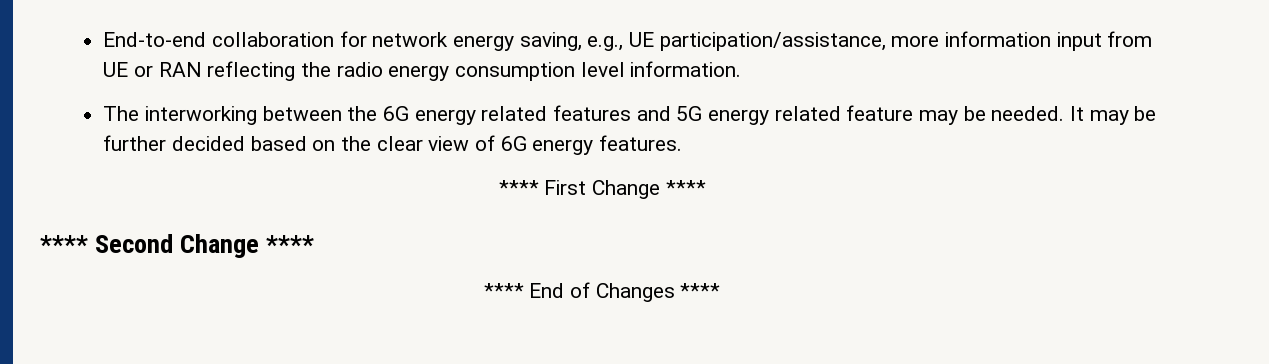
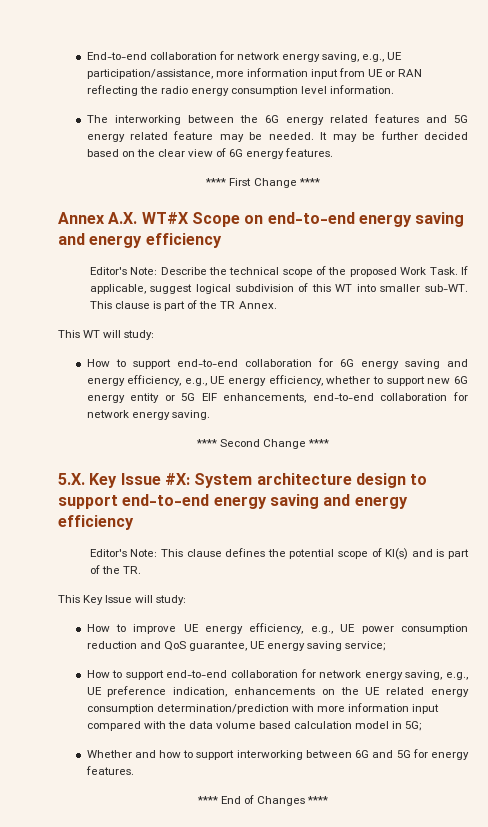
[40,234,315,258] **** Second Change **** -> [58,212,465,227] [58,233,222,248] [89,266,469,277] [89,283,468,294] [89,300,277,311] [58,330,155,340] [86,358,468,369] [86,375,468,386] [86,392,468,403] [86,410,210,420] [195,439,330,449] [58,473,428,488] [58,494,408,509] [58,515,134,530] [89,548,469,560] [89,565,141,574] [58,595,187,605] [86,623,468,634] [86,641,386,651] [86,669,468,680] [86,686,469,697] [86,703,440,714] [86,721,422,731] [86,749,469,760] [85,766,134,775] Annex A.X. WT#X Scope on end-to-end energy saving and energy efficiency // Editor's Note: Describe the technical scope of the proposed Work Task. If applicable, suggest logical subdivision of this WT into smaller sub-WT. This clause is part of the TR Annex. // This WT will study: // How to support end-to-end collaboration for 6G energy saving and energy efficiency, e.g., UE energy efficiency, whether to support new 6G energy entity or 5G EIF enhancements, end-to-end collaboration for network energy saving. // **** Second Change **** // 5.X. Key Issue #X: System architecture design to support end-to-end energy saving and energy efficiency // Editor's Note: This clause defines the potential scope of KI(s) and is part of the TR. // This Key Issue will study: // How to improve UE energy efficiency, e.g., UE power consumption reduction and QoS guarantee, UE energy saving service; // How to support end-to-end collaboration for network energy saving, e.g., UE preference indication, enhancements on the UE related energy consumption determination/prediction with more information input compared with the data volume based calculation model in 5G; // Whether and how to support interworking between 6G and 5G for energy features.

